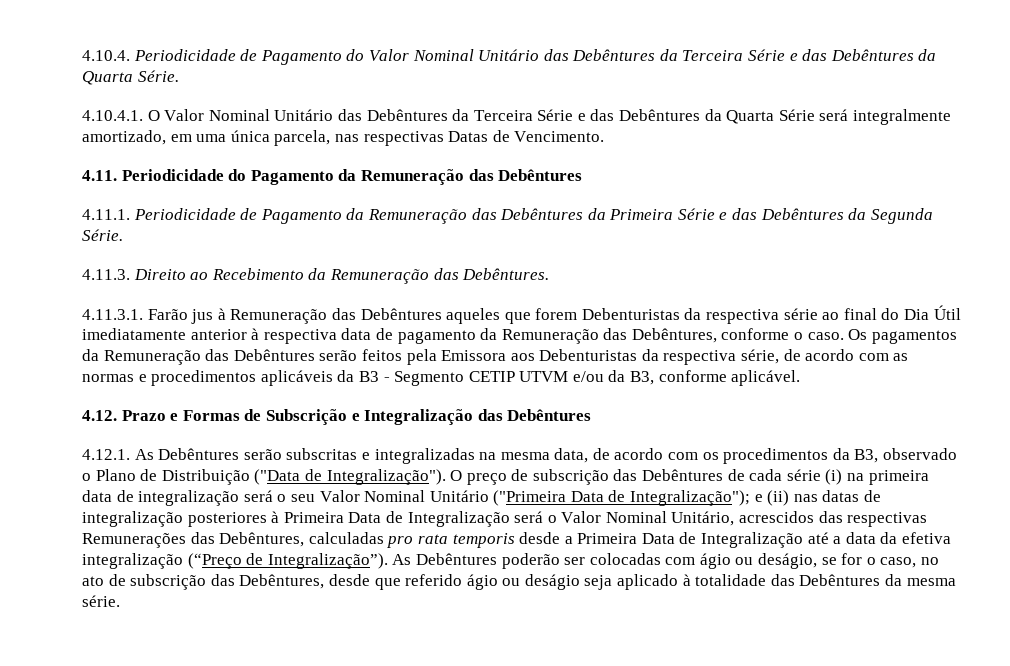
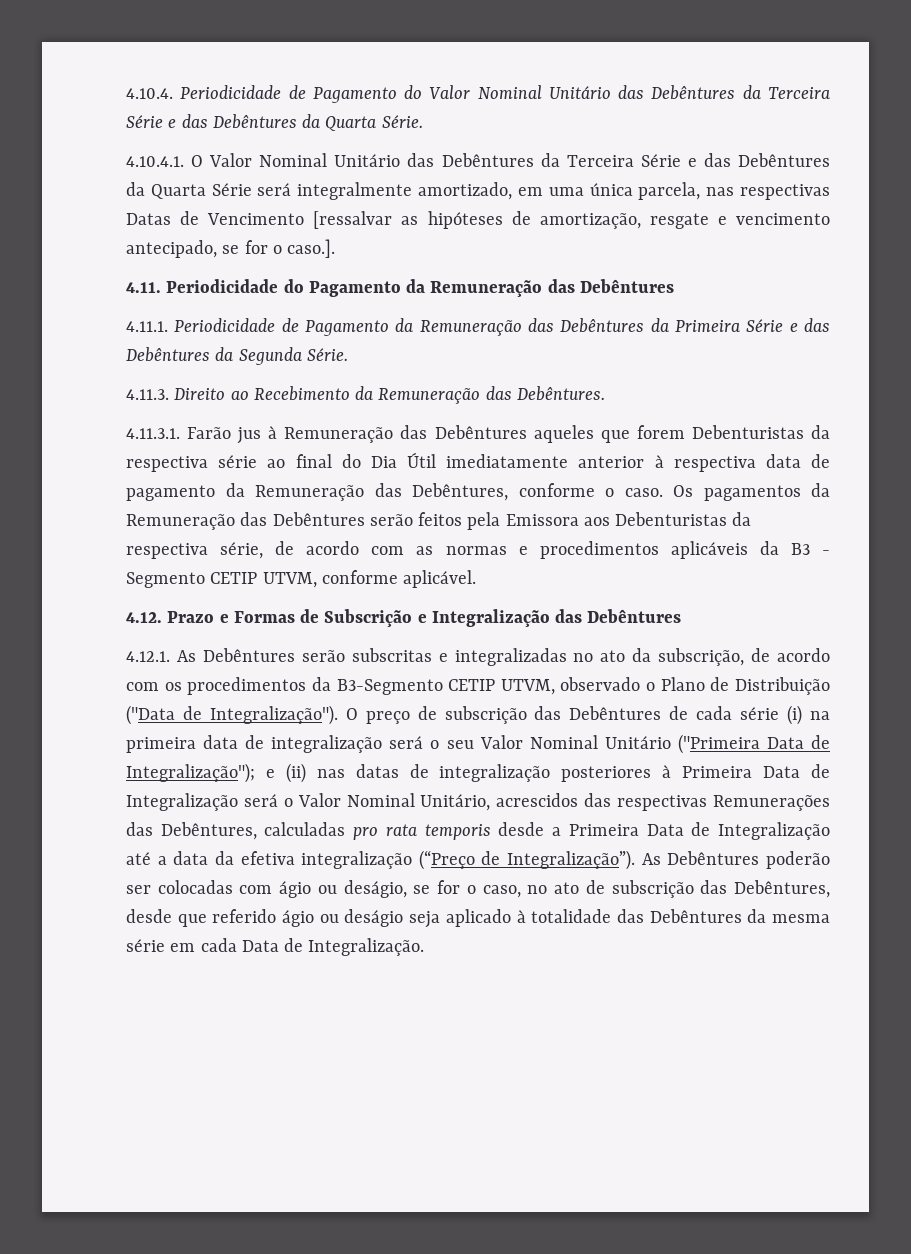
[514,131,605,142] Vencimento. -> [207,211,831,229] [126,239,336,258] Vencimento [ressalvar as hipóteses de amortização, resgate e vencimento antecipado, se for o caso.].
[519,370,655,385] UTVM e/ou da B3, -> [262,572,317,588] UTVM,
[479,448,589,463] na mesma data, -> [573,648,745,666] no ato da subscrição,
[854,449,879,463] B3, -> [336,679,555,695] B3-Segmento CETIP UTVM,
[82,595,120,607] série. -> [126,938,425,956] série em cada Data de Integralização.

